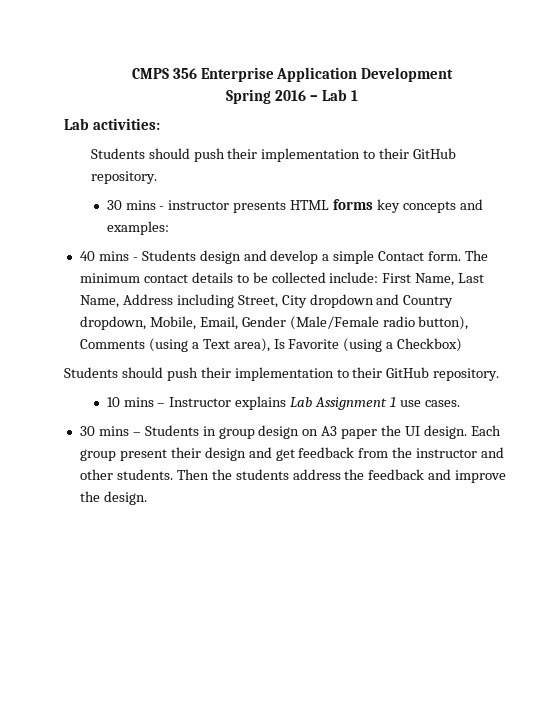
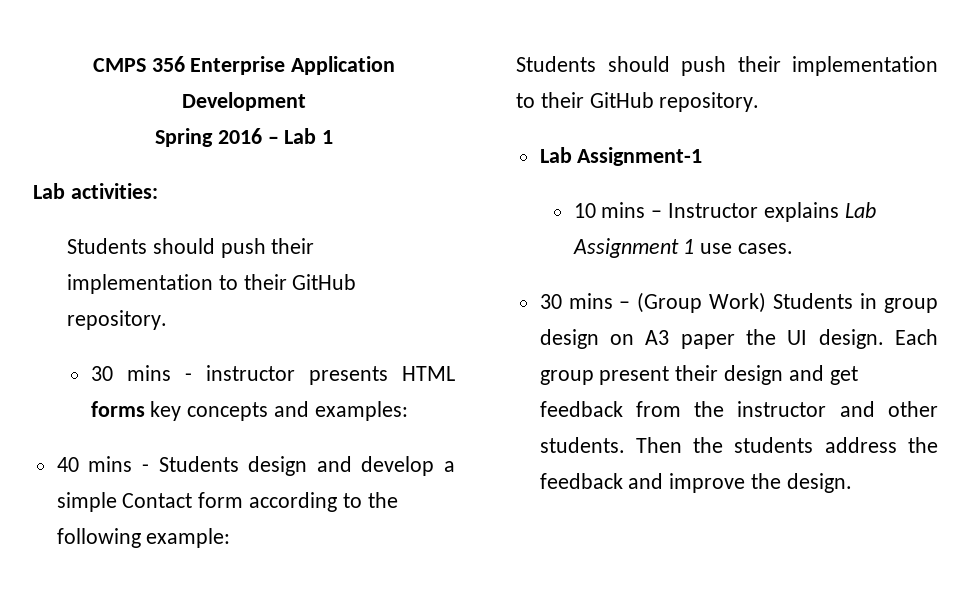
[428,250,489,261] [79,272,485,286] [79,294,454,308] [79,316,469,330] [79,338,463,352] [64,367,500,381] form. The minimum contact details to be collected include: First Name, Last Name, Address including Street, City dropdown and Country dropdown, Mobile, Email, Gender (Male/Female radio button), Comments (using a Text area), Is Favorite (using a Checkbox) // Students should push their implementation to their GitHub repository. -> [198,492,398,512] [56,528,231,548] [516,56,938,76] [516,92,760,112] [539,147,703,166] form according to the following example: // Students should push their implementation to their GitHub repository. // Lab Assignment-1
(141, 434) none -> [637,292,767,313] (Group Work)

